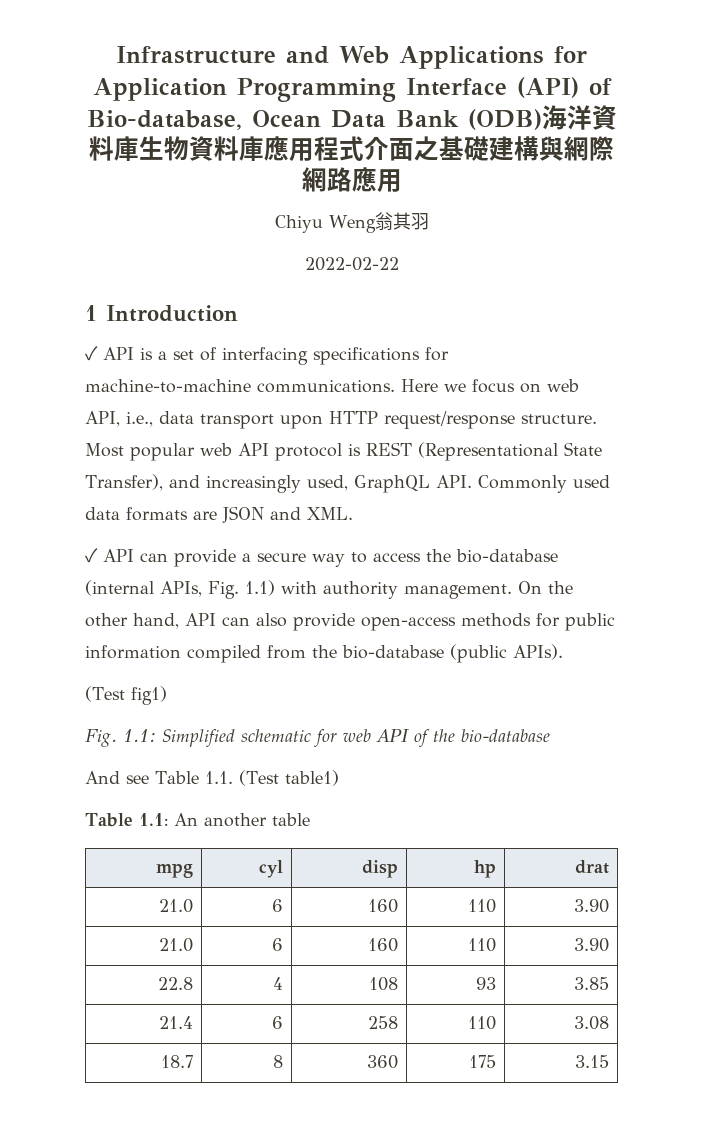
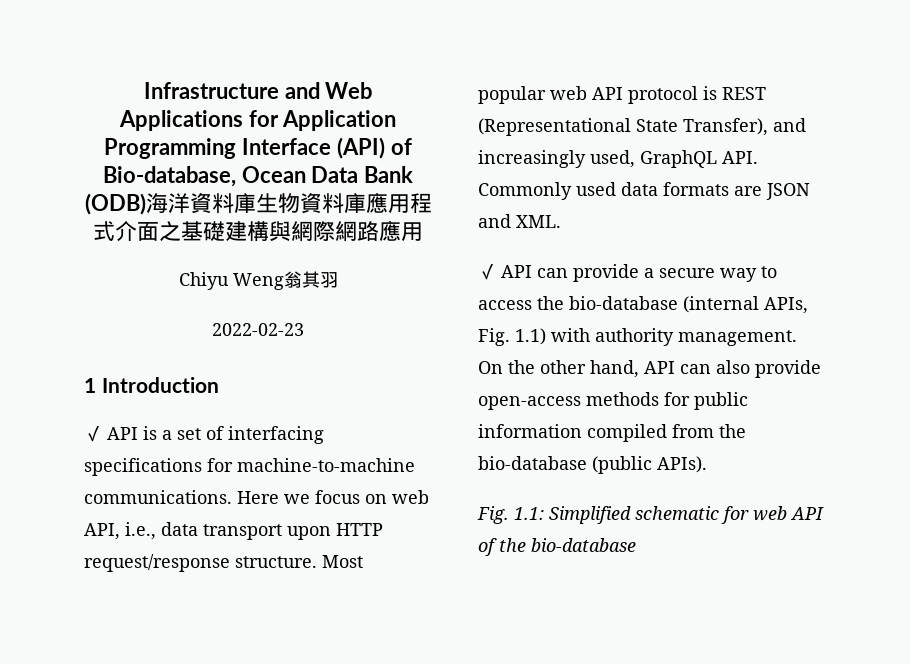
[304,257,399,271] 2022-02-22 -> [212,323,304,336] 2022-02-23
[85,686,167,705] // (Test fig1) -> (707, 464) none
[85,770,339,786] [85,813,310,827] [156,863,194,878] [259,860,284,878] [362,860,399,878] [474,860,497,878] [575,860,610,874] [159,899,194,913] [272,899,284,912] [368,899,399,913] [468,899,497,913] [574,899,610,913] [159,938,194,952] [272,938,284,951] [368,938,399,952] [468,938,497,952] [574,938,610,952] [158,977,194,990] [273,977,284,990] [369,977,399,991] [476,977,497,990] [574,977,610,990] [159,1016,194,1029] [272,1016,284,1029] [368,1016,399,1029] [468,1016,497,1030] [574,1016,610,1030] [161,1055,194,1068] [273,1055,284,1068] [367,1055,399,1069] [469,1055,497,1068] [575,1055,610,1068] // And see Table 1.1. (Test table1) // Table 1.1: An another table // mpg | cyl | disp | hp | drat // 21.0 | 6 | 160 | 110 | 3.90 // 21.0 | 6 | 160 | 110 | 3.90 // 22.8 | 4 | 108 | 93 | 3.85 // 21.4 | 6 | 258 | 110 | 3.08 // 18.7 | 8 | 360 | 175 | 3.15 -> (636, 545) none

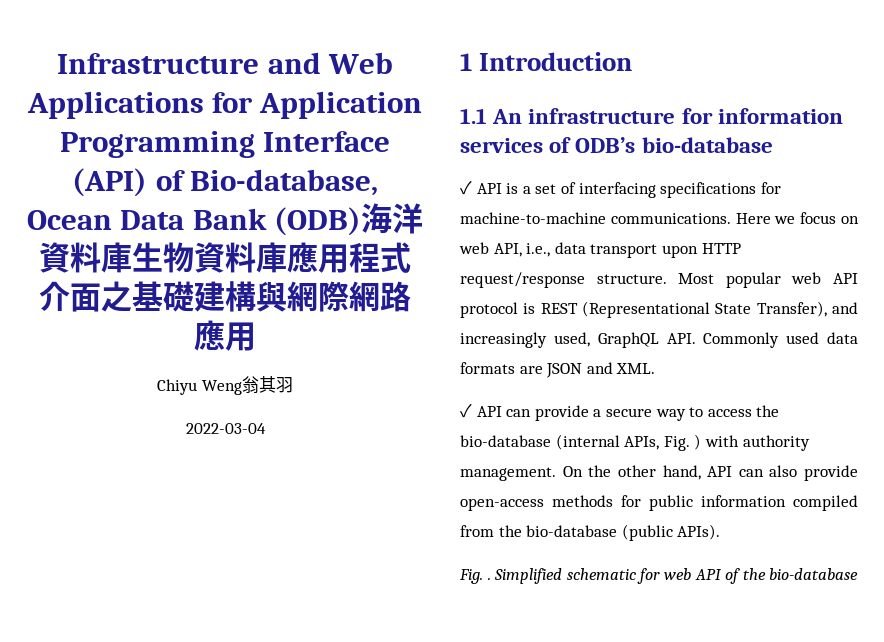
[212,323,304,336] 2022-02-23 -> [185,423,266,434] 2022-03-04
(219, 385) none -> [460,108,843,124] [460,137,773,153] // 1.1 An infrastructure for information services of ODB’s bio-database
[515,328,546,345] 1.1) -> [694,434,702,450] )
[514,507,544,520] 1.1: -> [487,578,491,580] .

